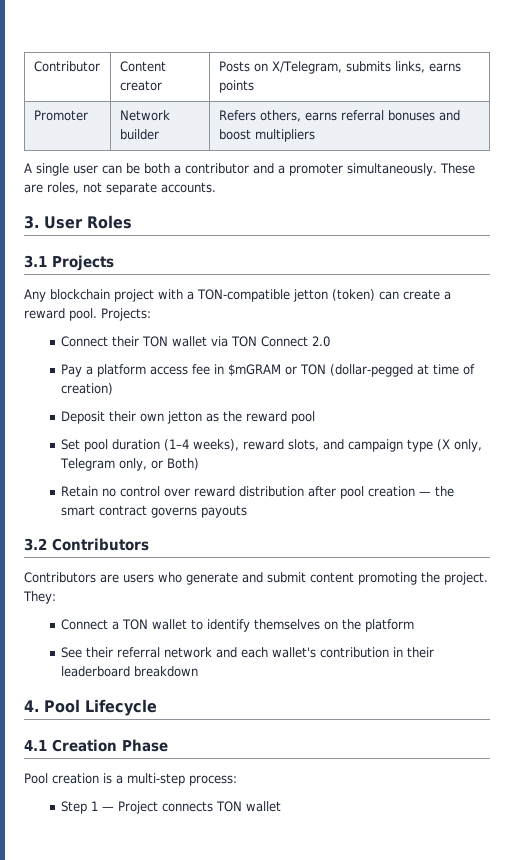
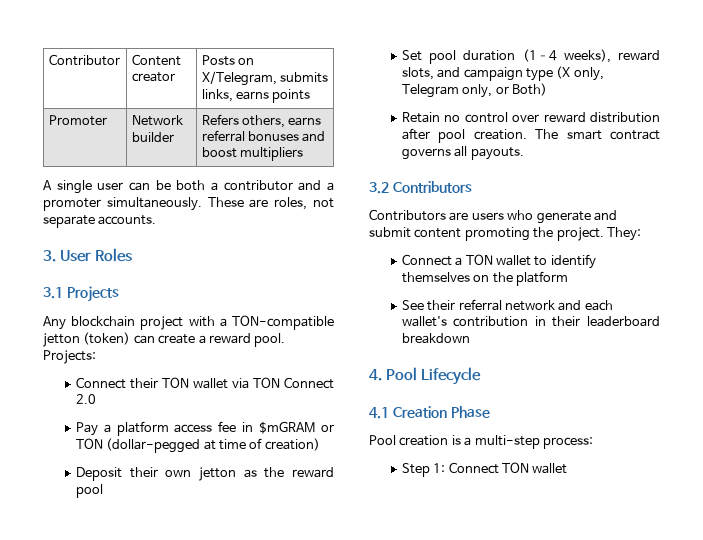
[368,486,455,497] creation — the -> [473,129,559,140] creation. The
[201,505,248,518] payouts -> [454,146,524,160] all payouts.
[91,801,214,814] 1 — Project connects -> [433,462,499,474] 1: Connect

